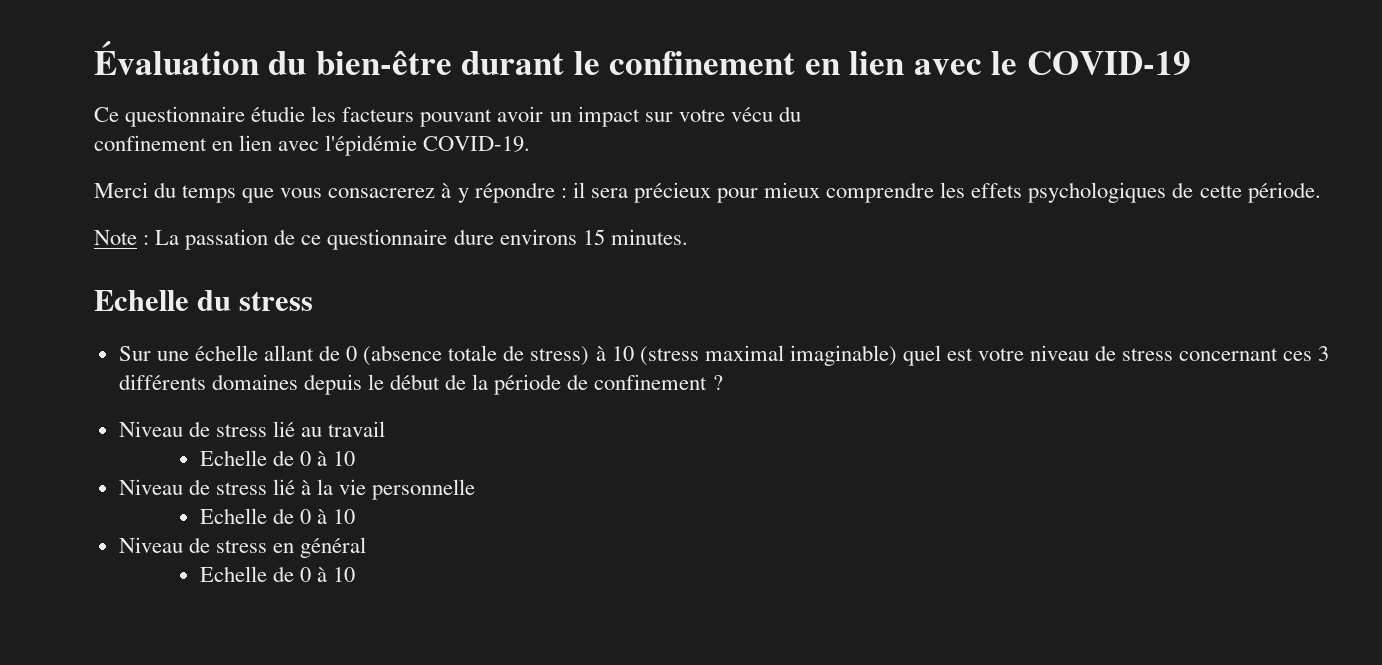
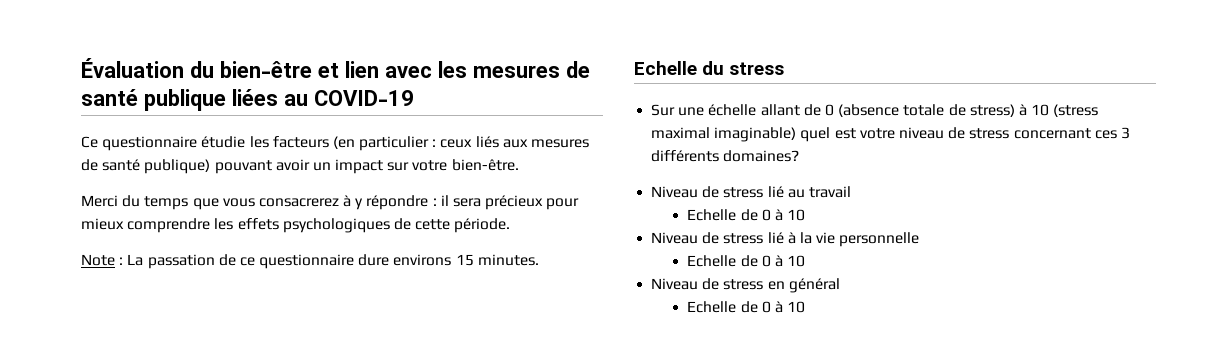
[461,51,1018,75] durant le confinement en lien avec le -> [318,61,590,78] [81,89,308,111] et lien avec les mesures de santé publique liées au
(415, 114) none -> [332,136,590,151] [81,159,211,174] (en particulier : ceux liés aux mesures de santé publique)
[730,106,801,122] [94,135,531,156] vécu du // confinement en lien avec l'épidémie COVID-19. -> [451,159,519,171] bien-être.
[211,374,723,395] domaines depuis le début de la période de confinement ? -> [723,150,800,162] domaines?

